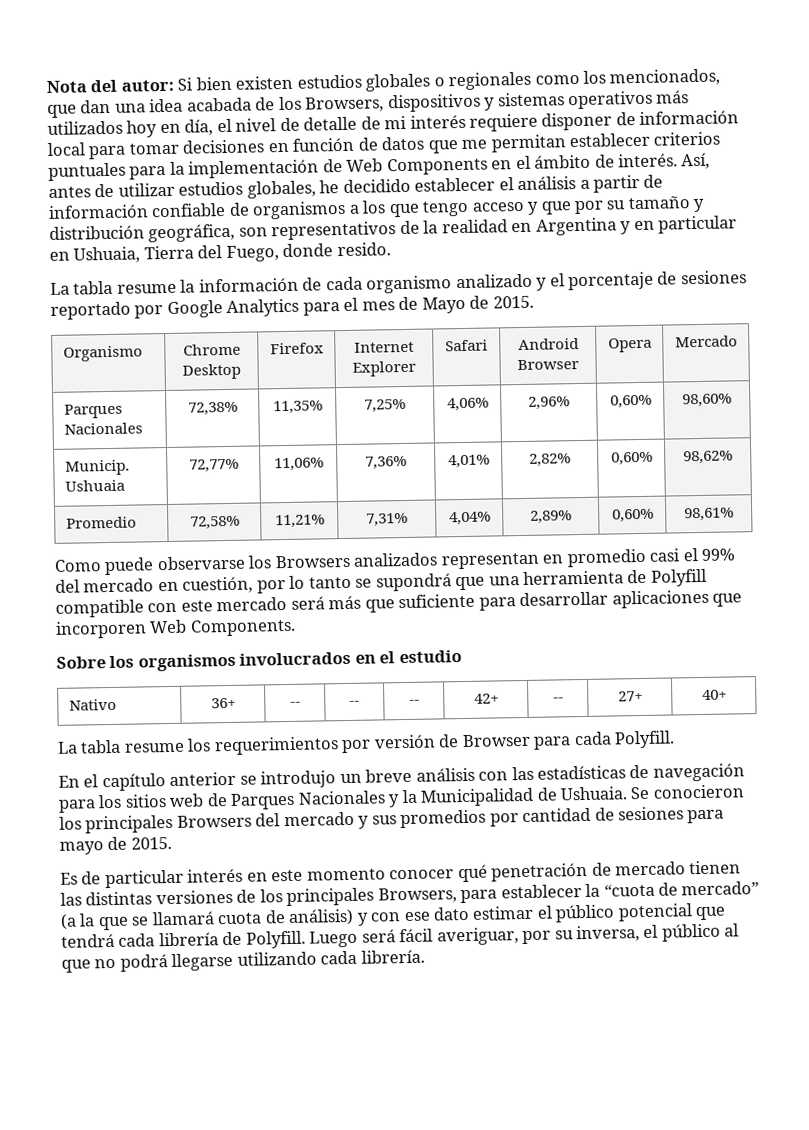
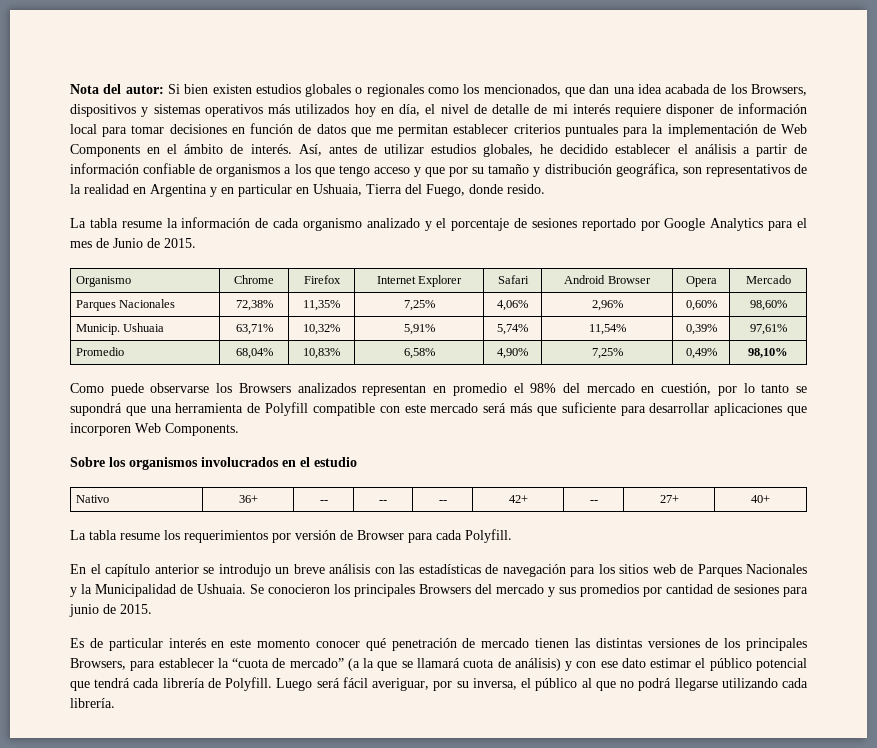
[421,296,466,314] Mayo -> [113,238,143,248] Junio
[182,363,241,380] Desktop -> (274, 279) none
[188,458,239,473] [273,457,324,472] [365,455,407,470] [447,454,490,469] [529,453,571,467] [610,451,653,466] [683,450,733,465] [65,516,137,529] [189,515,240,530] [274,514,325,529] [366,512,408,527] [448,511,491,526] [530,510,572,524] [611,508,654,523] [684,507,734,522] 72,77% | 11,06% | 7,36% | 4,01% | 2,82% | 0,60% | 98,62% // Promedio | 72,58% | 11,21% | 7,31% | 4,04% | 2,89% | 0,60% | 98,61% -> [235,324,273,335] [303,324,340,335] [403,324,435,335] [497,324,528,335] [588,324,626,335] [685,324,717,335] [749,324,787,335] [75,347,124,356] [235,348,273,359] [303,348,340,359] [403,348,435,359] [497,348,528,359] [591,348,623,359] [685,348,717,359] [748,348,788,358] 63,71% | 10,32% | 5,91% | 5,74% | 11,54% | 0,39% | 97,61% // Promedio | 68,04% | 10,83% | 6,58% | 4,90% | 7,25% | 0,49% | 98,10%
[649,548,736,562] casi el 99% -> [513,383,557,393] el 98%
[59,841,104,855] mayo -> [69,604,99,617] junio

